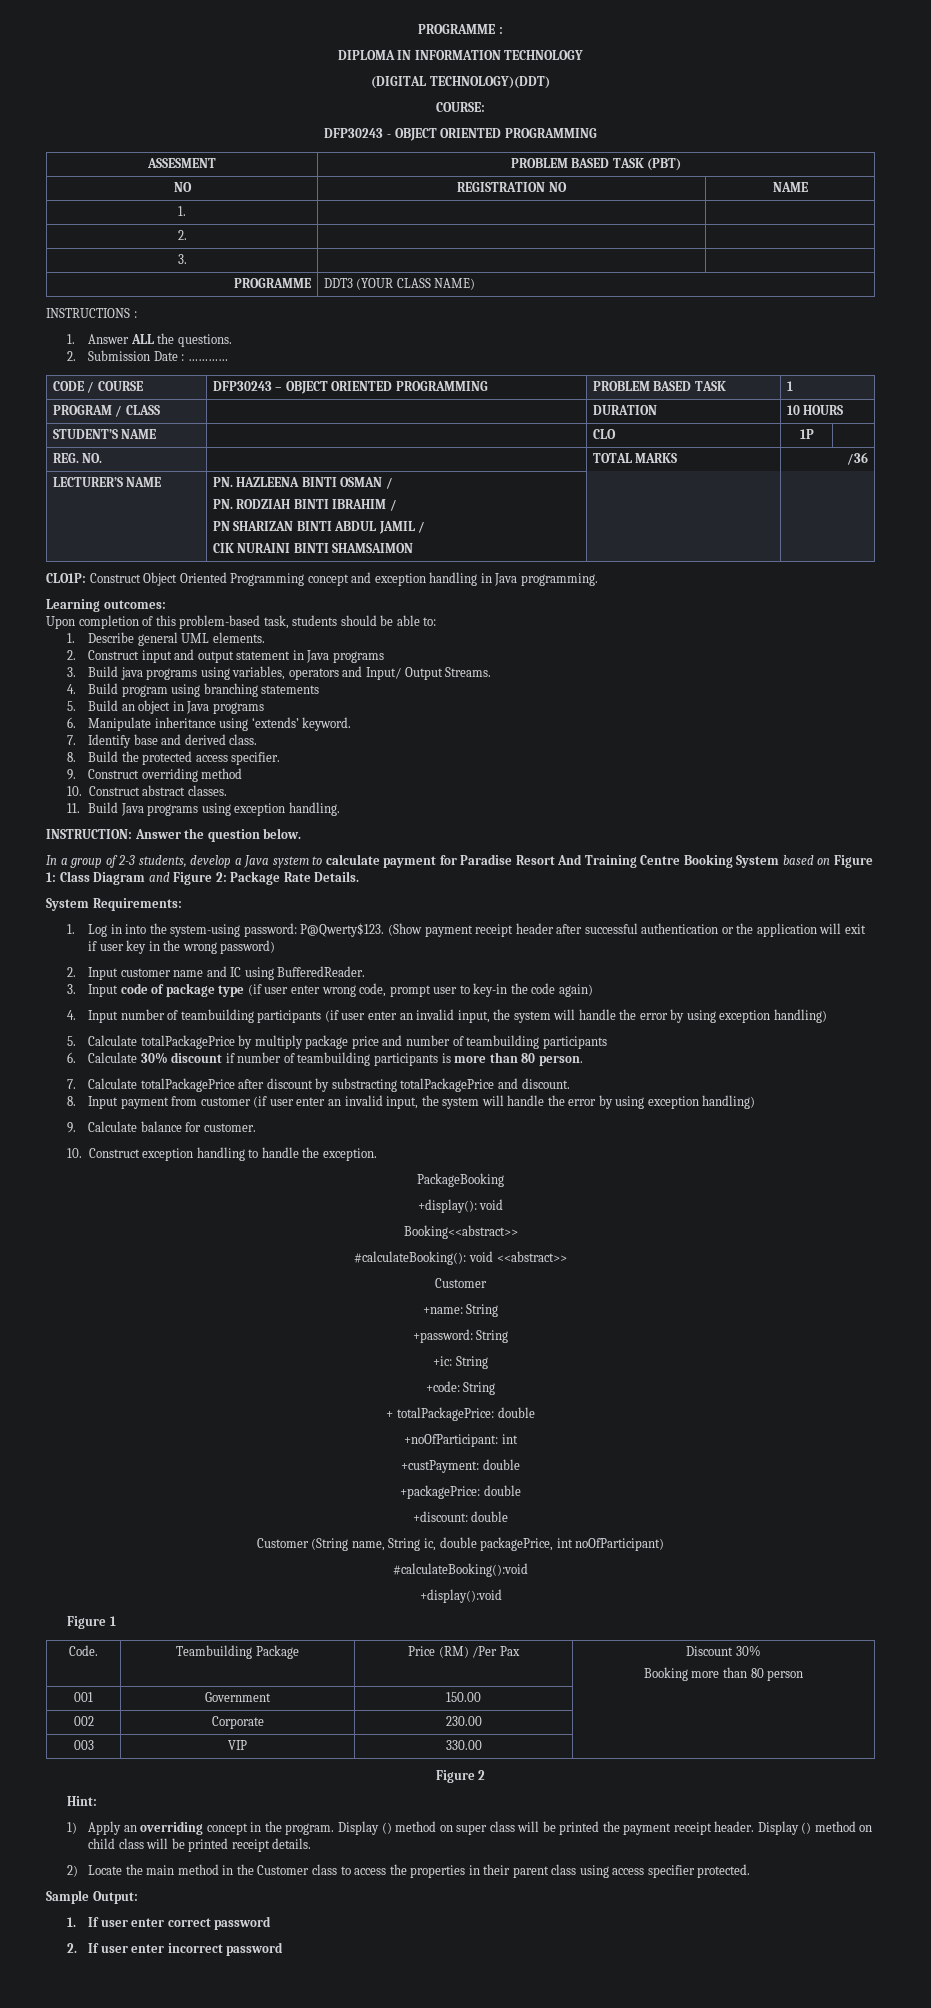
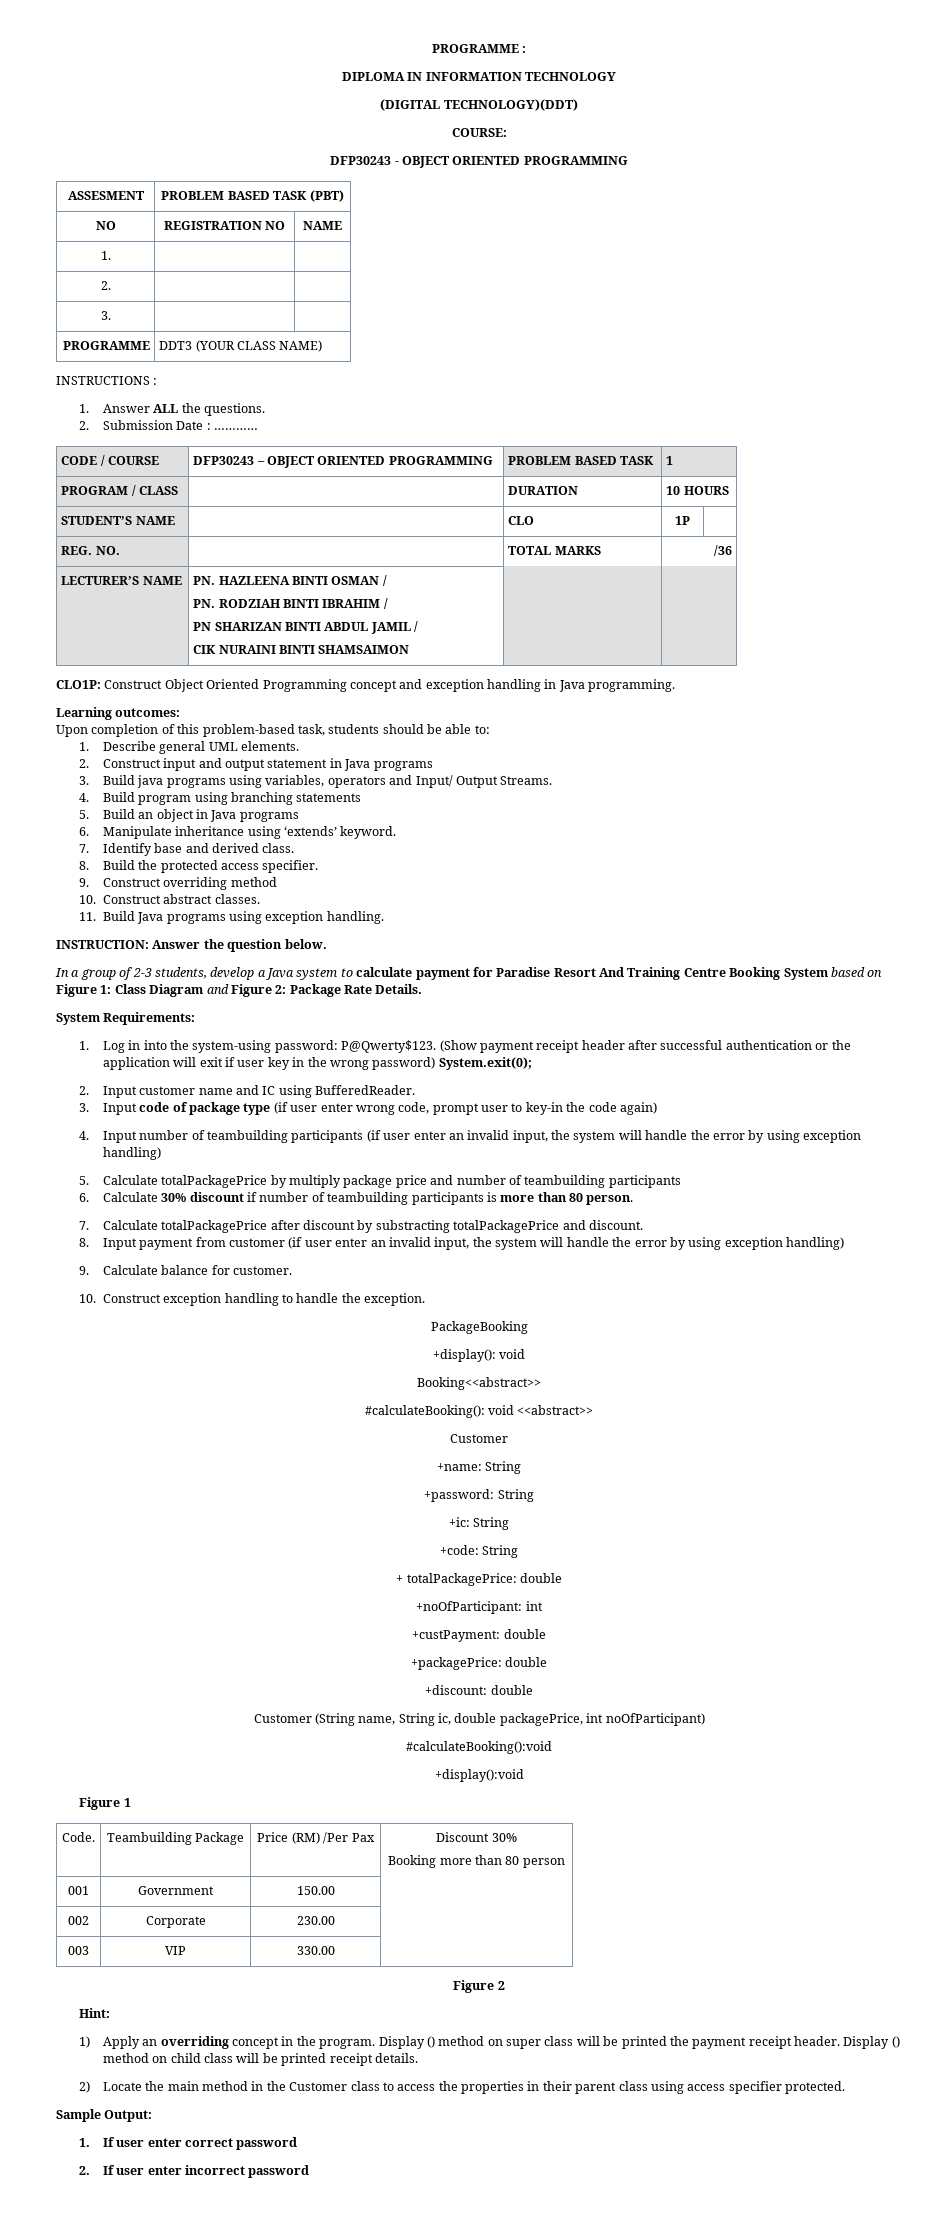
(276, 947) none -> [438,1057,532,1070] System.exit(0);

